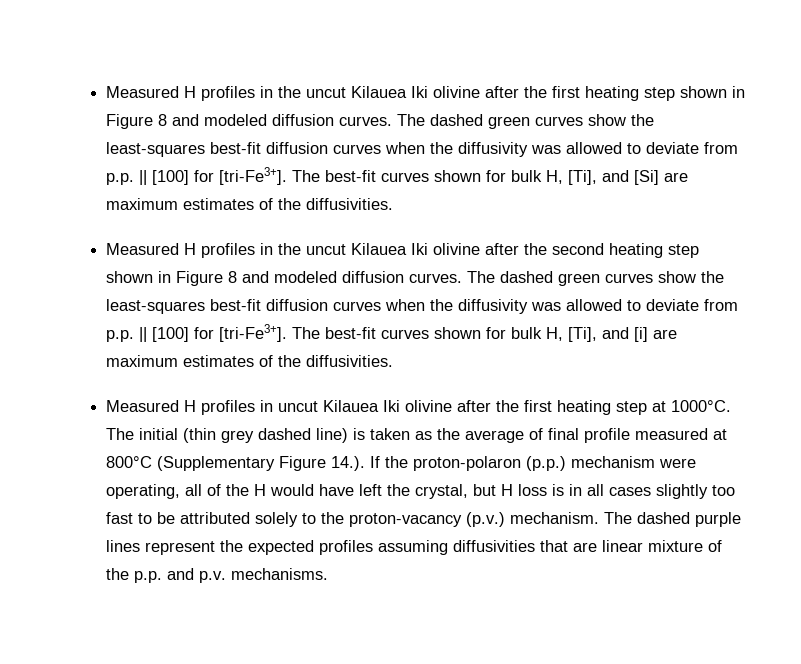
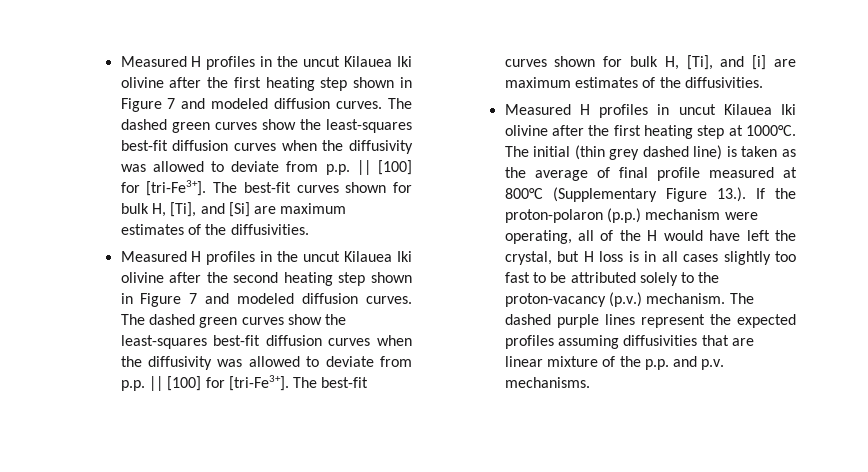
[157,114,167,126] 8 -> [167,98,176,109] 7
[227,271,237,283] 8 -> [189,293,198,304] 7
[330,456,365,471] 14.). -> [716,187,746,202] 13.).

